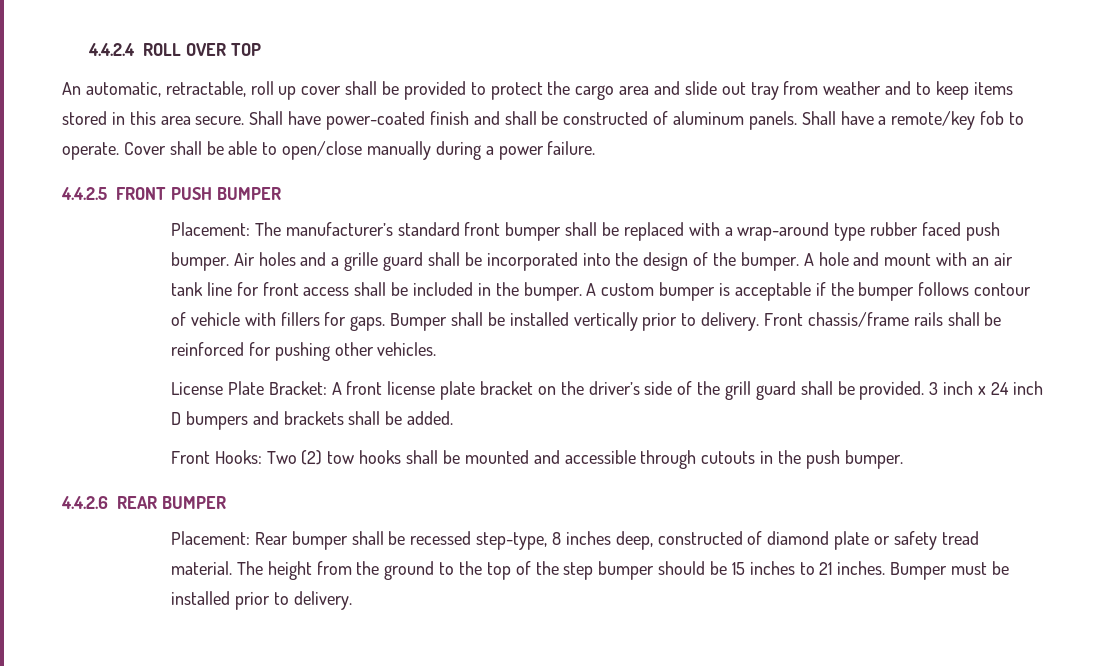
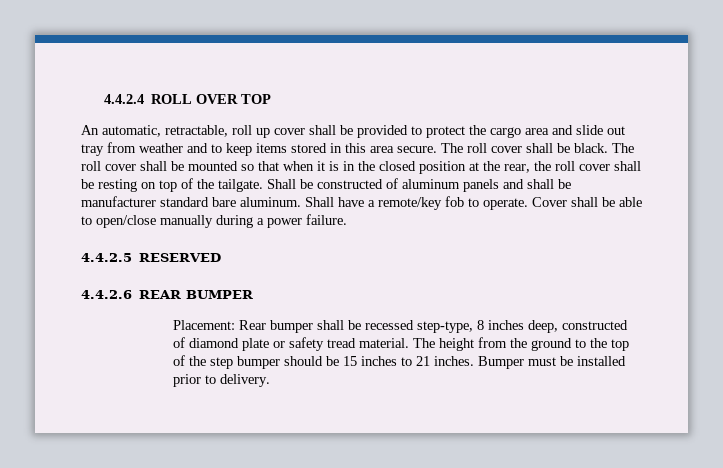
[249,111,797,130] Shall have power-coated finish and shall be constructed of aluminum panels. -> [441,143,634,153] [81,161,641,174] [81,178,571,192] [81,196,301,207] The roll cover shall be black. The roll cover shall be mounted so that when it is in the closed position at the rear, the roll cover shall be resting on top of the tailgate. Shall be constructed of aluminum panels and shall be manufacturer standard bare aluminum.
[116,187,281,200] [170,222,1000,241] [170,252,1013,271] [170,282,1032,301] [170,312,1002,331] [170,342,437,361] [170,381,1043,400] [170,411,454,430] [170,450,903,469] FRONT PUSH BUMPER // Placement: The manufacturer’s standard front bumper shall be replaced with a wrap-around type rubber faced push bumper. Air holes and a grille guard shall be incorporated into the design of the bumper. A hole and mount with an air tank line for front access shall be included in the bumper. A custom bumper is acceptable if the bumper follows contour of vehicle with fillers for gaps. Bumper shall be installed vertically prior to delivery. Front chassis/frame rails shall be reinforced for pushing other vehicles. // License Plate Bracket: A front license plate bracket on the driver’s side of the grill guard shall be provided. 3 inch x 24 inch D bumpers and brackets shall be added. // Front Hooks: Two (2) tow hooks shall be mounted and accessible through cutouts in the push bumper. -> [139,253,222,262] RESERVED

